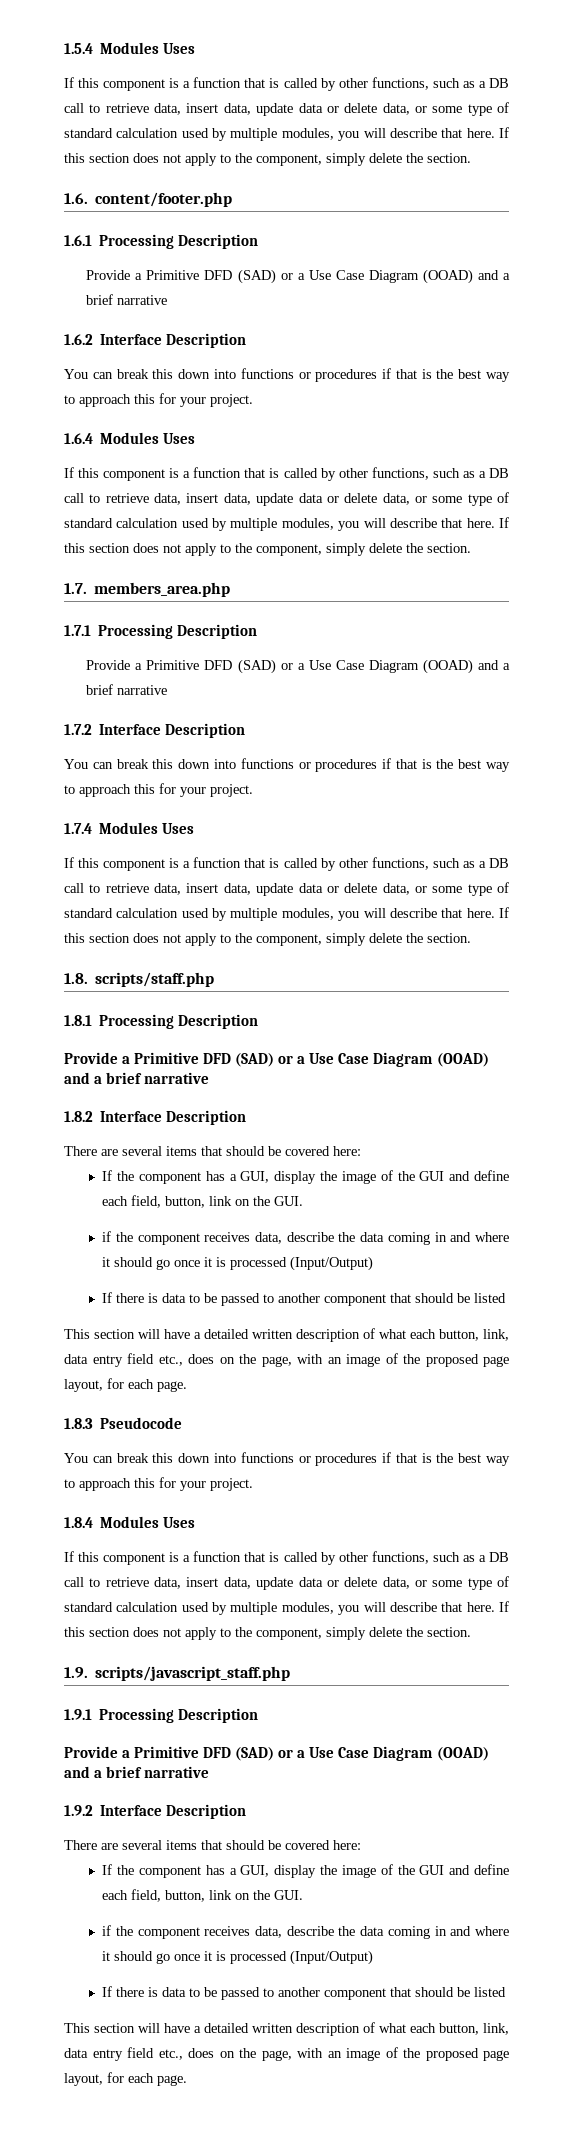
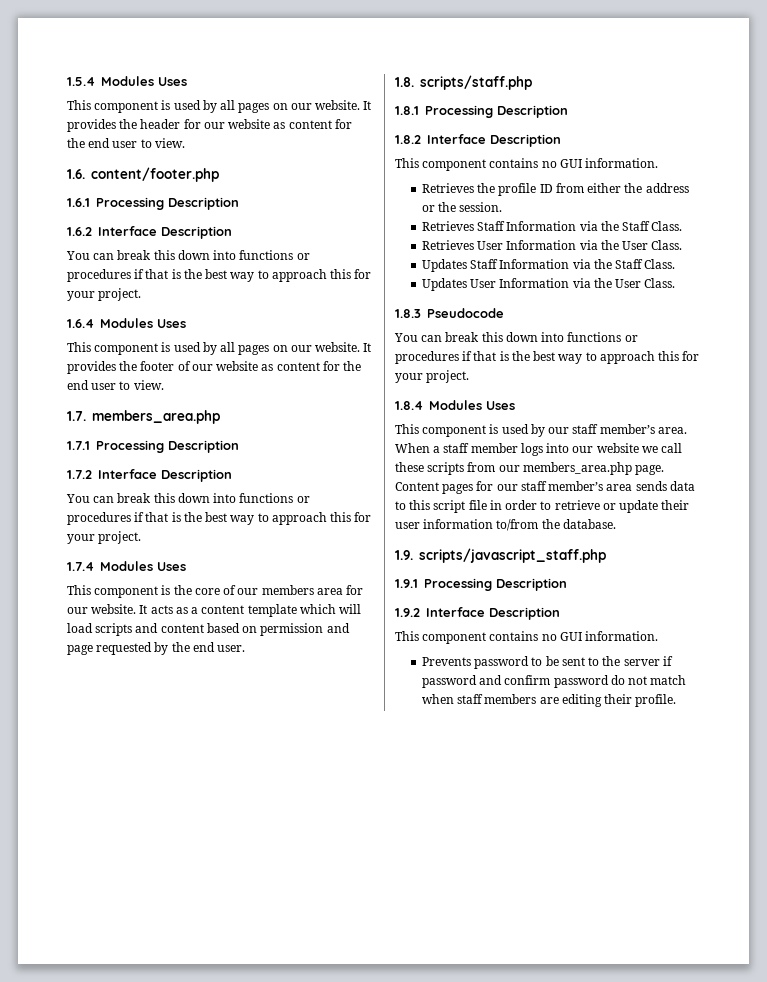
[64,77,509,91] [64,102,509,116] [64,127,510,141] [64,153,471,166] If this component is a function that is called by other functions, such as a DB call to retrieve data, insert data, update data or delete data, or some type of standard calculation used by multiple modules, you will describe that here. If this section does not apply to the component, simply delete the section. -> [67,100,372,113] [67,119,352,132] [67,138,185,148] This component is used by all pages on our website. It provides the header for our website as content for the end user to view.
[86,269,511,284] [86,294,168,305] // Provide a Primitive DFD (SAD) or a Use Case Diagram (OOAD) and a brief narrative -> (239, 203) none
[64,467,509,481] [64,492,509,506] [64,517,510,531] [64,543,471,556] If this component is a function that is called by other functions, such as a DB call to retrieve data, insert data, update data or delete data, or some type of standard calculation used by multiple modules, you will describe that here. If this section does not apply to the component, simply delete the section. -> [67,342,372,355] [67,361,362,374] [67,380,164,390] This component is used by all pages on our website. It provides the footer of our website as content for the end user to view.
[86,659,511,674] [86,684,168,695] // Provide a Primitive DFD (SAD) or a Use Case Diagram (OOAD) and a brief narrative -> (239, 446) none
[64,857,509,871] [64,882,509,896] [64,907,510,921] [64,933,471,946] If this component is a function that is called by other functions, such as a DB call to retrieve data, insert data, update data or delete data, or some type of standard calculation used by multiple modules, you will describe that here. If this section does not apply to the component, simply delete the section. -> [67,585,364,598] [67,604,362,617] [67,623,350,636] [67,642,246,655] This component is the core of our members area for our website. It acts as a content template which will load scripts and content based on permission and page requested by the end user.
[64,1052,489,1067] [64,1072,210,1084] [64,1110,247,1125] [64,1146,361,1156] [102,1170,509,1184] [102,1195,304,1208] [102,1231,509,1245] [102,1256,374,1271] [102,1292,507,1306] [64,1328,509,1342] [64,1353,509,1367] [64,1378,187,1392] Provide a Primitive DFD (SAD) or a Use Case Diagram (OOAD) and a brief narrative // 1.8.2 Interface Description // There are several items that should be covered here: // If the component has a GUI, display the image of the GUI and define each field, button, link on the GUI. // if the component receives data, describe the data coming in and where it should go once it is processed (Input/Output) // If there is data to be passed to another component that should be listed // This section will have a detailed written description of what each button, link, data entry field etc., does on the page, with an image of the proposed page layout, for each page. -> [395,134,561,147] [395,158,659,171] [421,183,689,196] [421,202,503,212] [421,221,683,231] [421,240,683,250] [421,259,676,272] [421,278,676,291] 1.8.2 Interface Description // This component contains no GUI information. // Retrieves the profile ID from either the address or the session. // Retrieves Staff Information via the Staff Class. // Retrieves User Information via the User Class. // Updates Staff Information via the Staff Class. // Updates User Information via the User Class.
[64,1551,509,1565] [64,1576,509,1590] [64,1601,510,1615] [64,1627,471,1640] If this component is a function that is called by other functions, such as a DB call to retrieve data, insert data, update data or delete data, or some type of standard calculation used by multiple modules, you will describe that here. If this section does not apply to the component, simply delete the section. -> [395,424,687,437] [395,443,683,456] [395,462,665,475] [395,481,695,494] [395,500,690,513] [395,519,616,531] This component is used by our staff member’s area. When a staff member logs into our website we call these scripts from our members_area.php page. Content pages for our staff member’s area sends data to this script file in order to retrieve or update their user information to/from the database.
[64,1746,489,1761] [64,1766,210,1778] [64,1804,247,1819] [64,1840,361,1850] [102,1864,509,1878] [102,1889,304,1902] [102,1925,509,1939] [102,1950,374,1965] [102,1986,507,2000] [64,2022,509,2036] [64,2047,509,2061] [64,2072,187,2086] Provide a Primitive DFD (SAD) or a Use Case Diagram (OOAD) and a brief narrative // 1.9.2 Interface Description // There are several items that should be covered here: // If the component has a GUI, display the image of the GUI and define each field, button, link on the GUI. // if the component receives data, describe the data coming in and where it should go once it is processed (Input/Output) // If there is data to be passed to another component that should be listed // This section will have a detailed written description of what each button, link, data entry field etc., does on the page, with an image of the proposed page layout, for each page. -> [395,607,560,620] [395,631,659,644] [421,656,673,669] [421,675,687,688] [421,694,677,707] 1.9.2 Interface Description // This component contains no GUI information. // Prevents password to be sent to the server if password and confirm password do not match when staff members are editing their profile.

